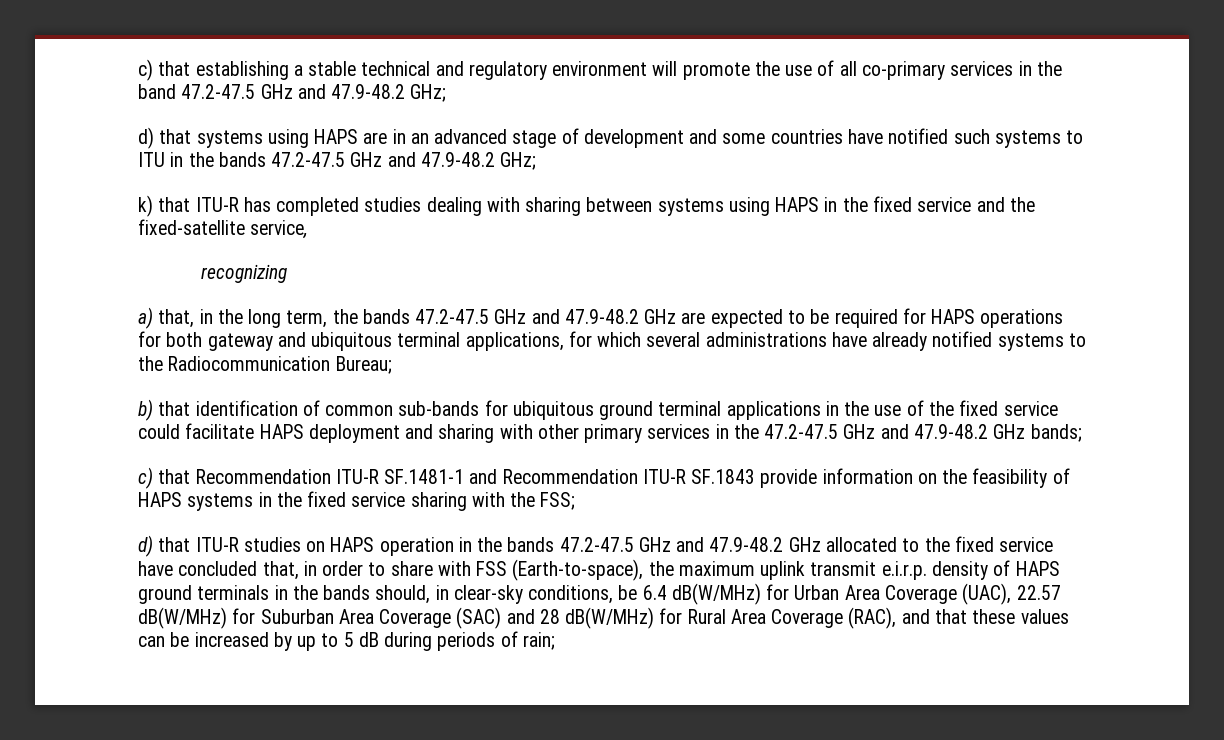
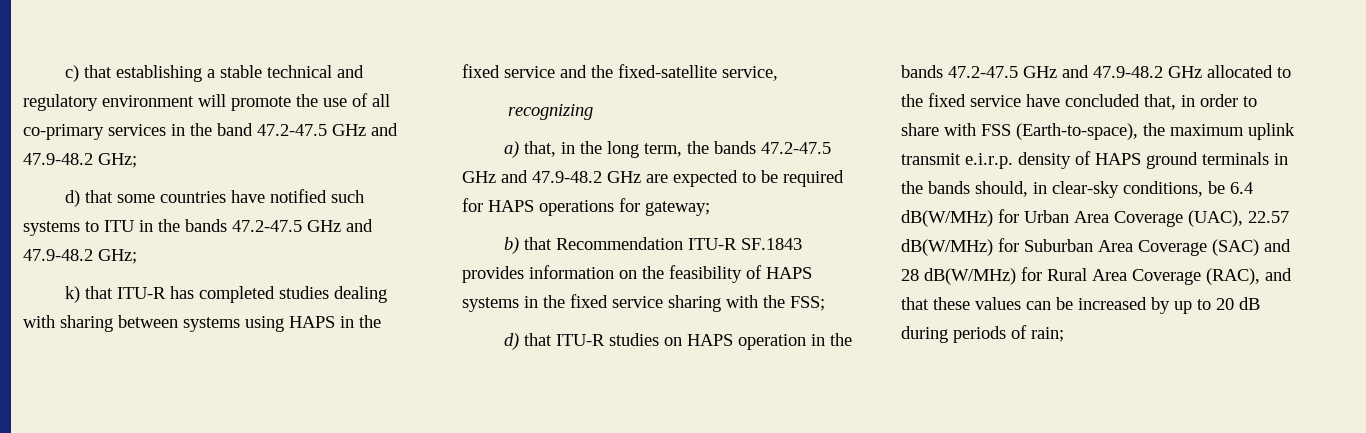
[196,128,718,148] systems using HAPS are in an advanced stage of development and -> (114, 196) none
[166,331,1086,351] [138,356,392,374] [138,399,1058,421] [138,423,1082,443] [138,467,498,489] both gateway and ubiquitous terminal applications, for which several administrations have already notified systems to the Radiocommunication Bureau; // b) that identification of common sub-bands for ubiquitous ground terminal applications in the use of the fixed service could facilitate HAPS deployment and sharing with other primary services in the 47.2-47.5 GHz and 47.9-48.2 GHz bands; // c) that Recommendation ITU-R SF.1481-1 and -> [645,201,710,216] [504,237,553,254] gateway; // b) that
[760,469,818,488] provide -> [462,266,524,283] provides
[343,632,354,647] 5 -> [1216,298,1234,310] 20

